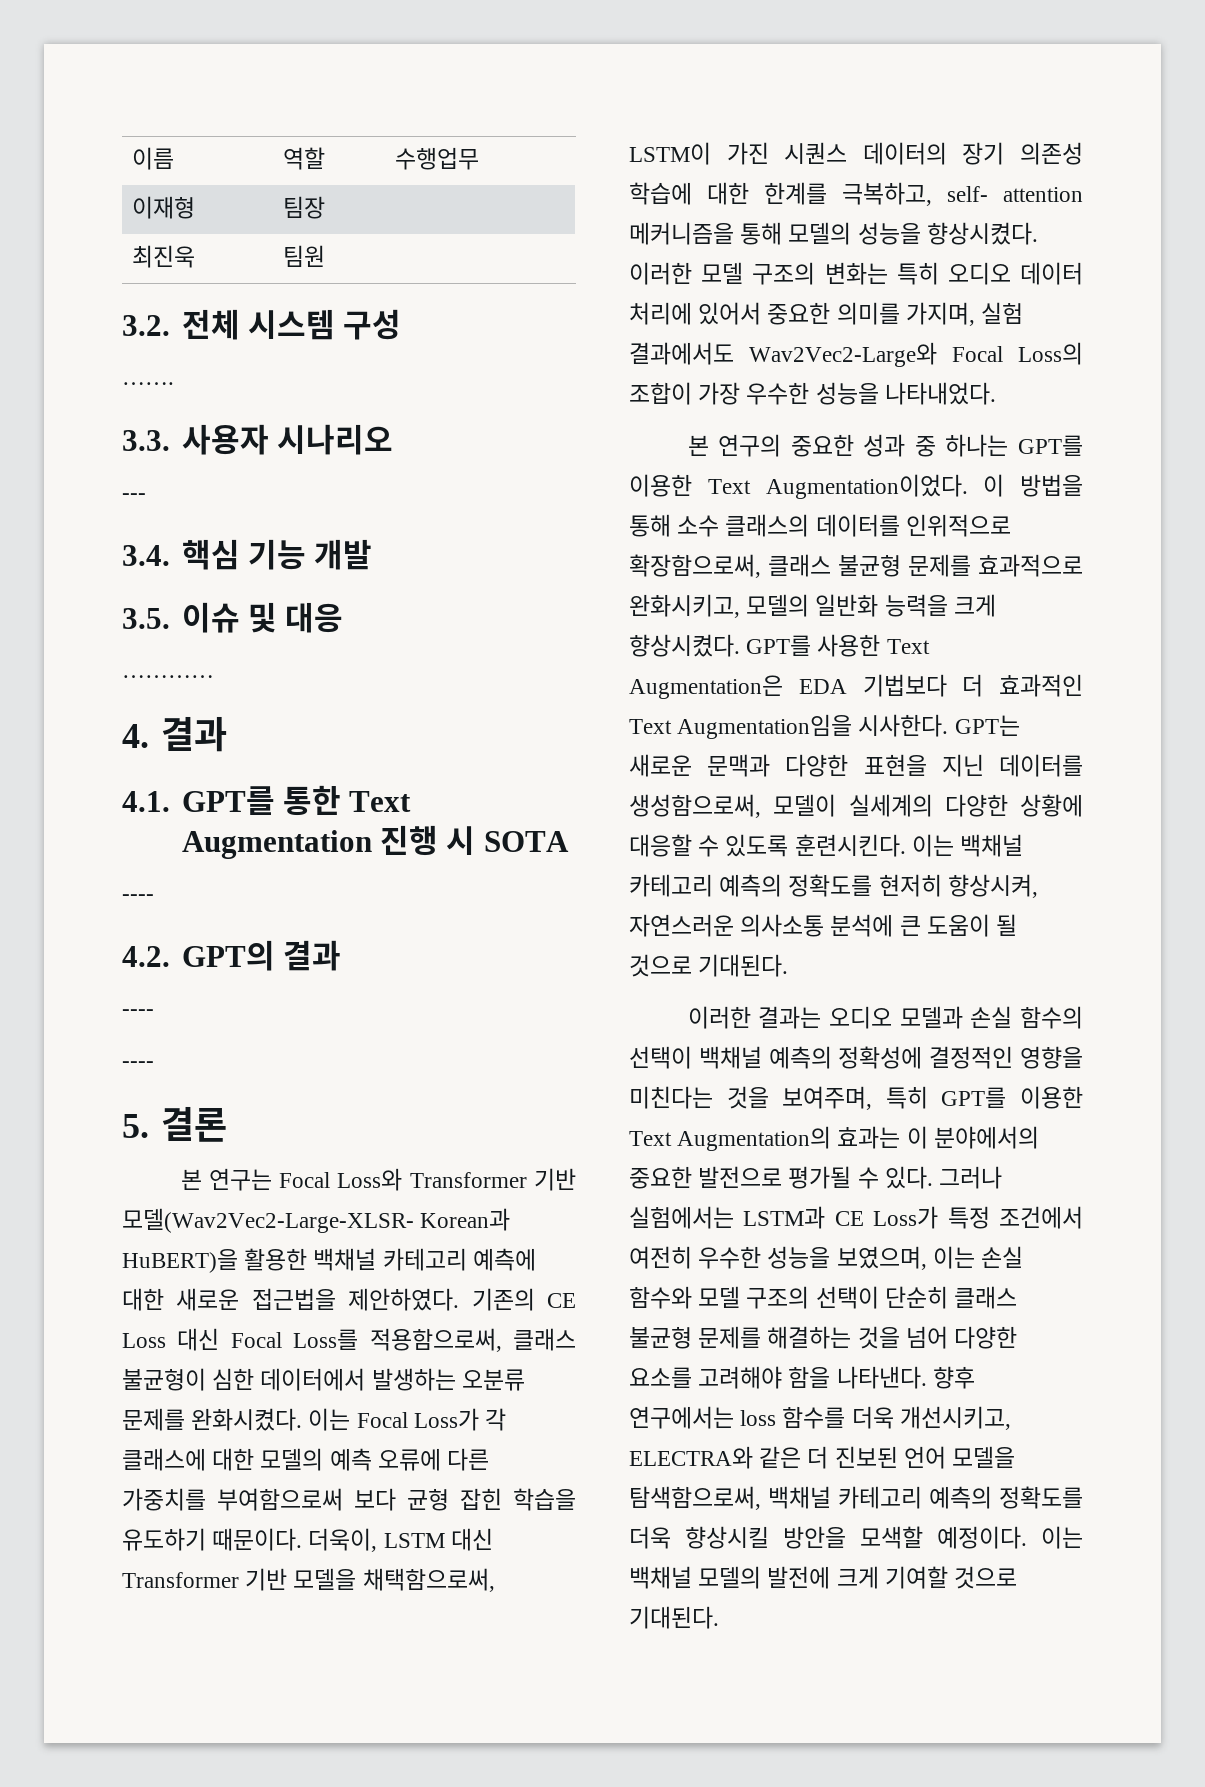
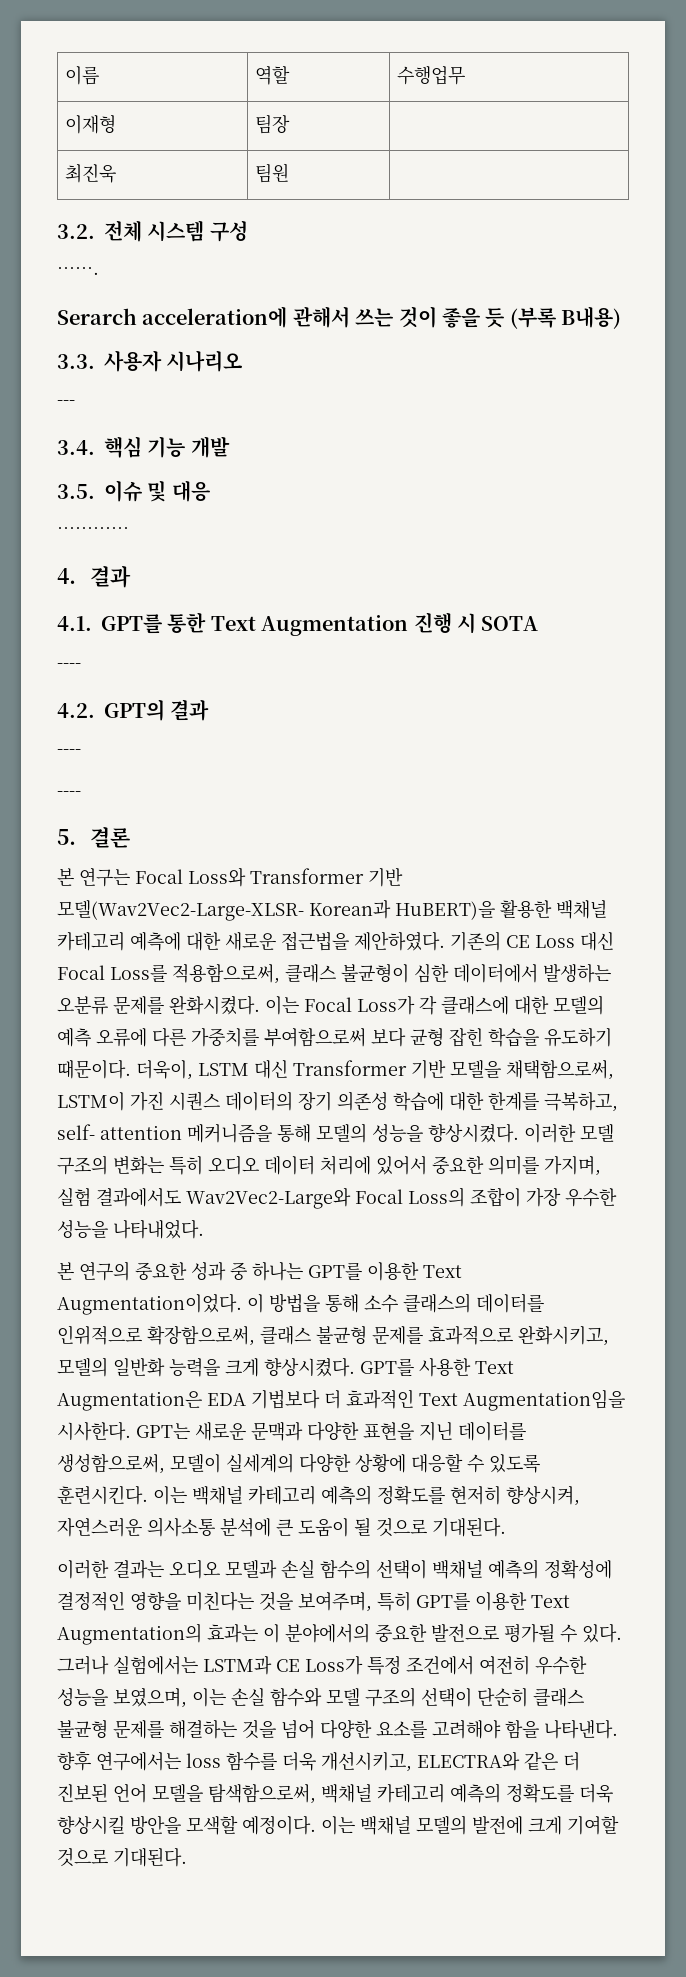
(174, 383) none -> [57,306,622,329] // Serarch acceleration에 관해서 쓰는 것이 좋을 듯 (부록 B내용)

